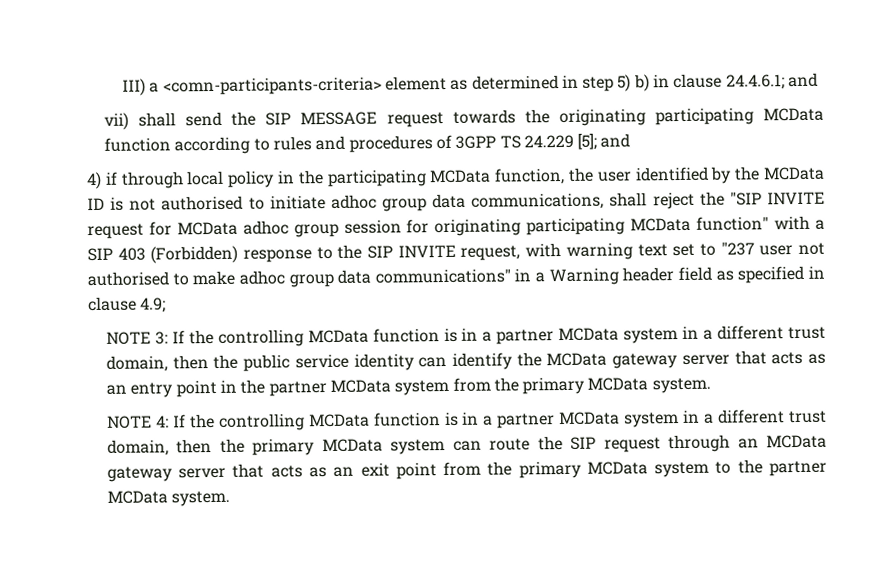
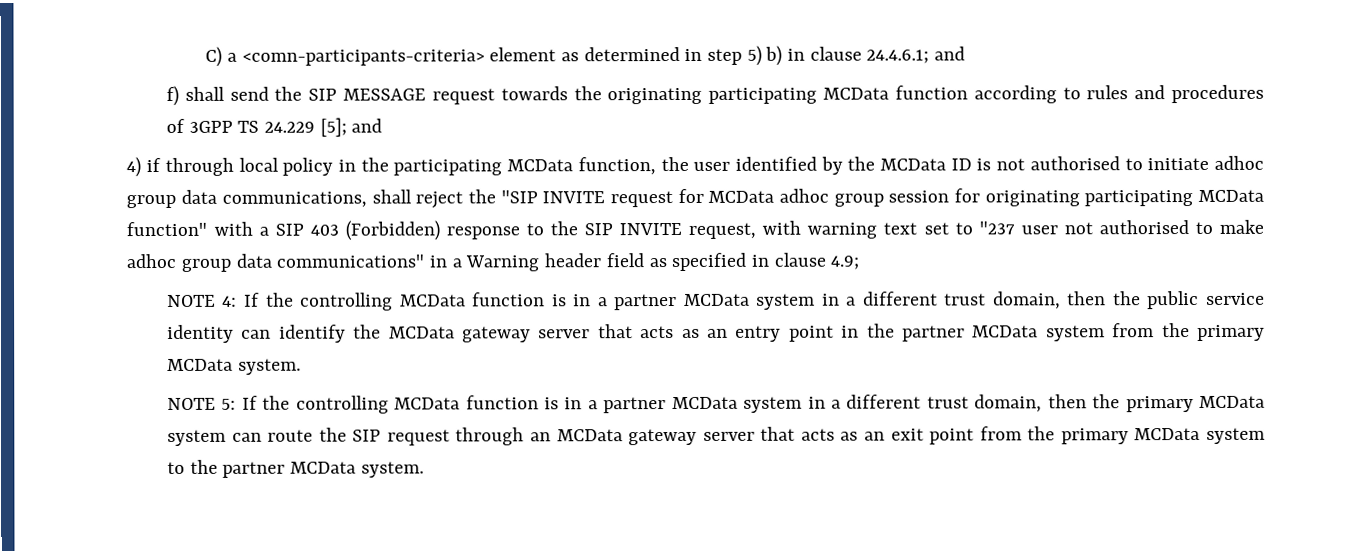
[121,78,146,96] III) -> [205,46,223,67] C)
[103,112,129,130] vii) -> [165,85,179,106] f)
[154,331,168,345] 3: -> [222,295,238,307] 4:
[155,415,169,428] 4: -> [221,398,237,410] 5:

